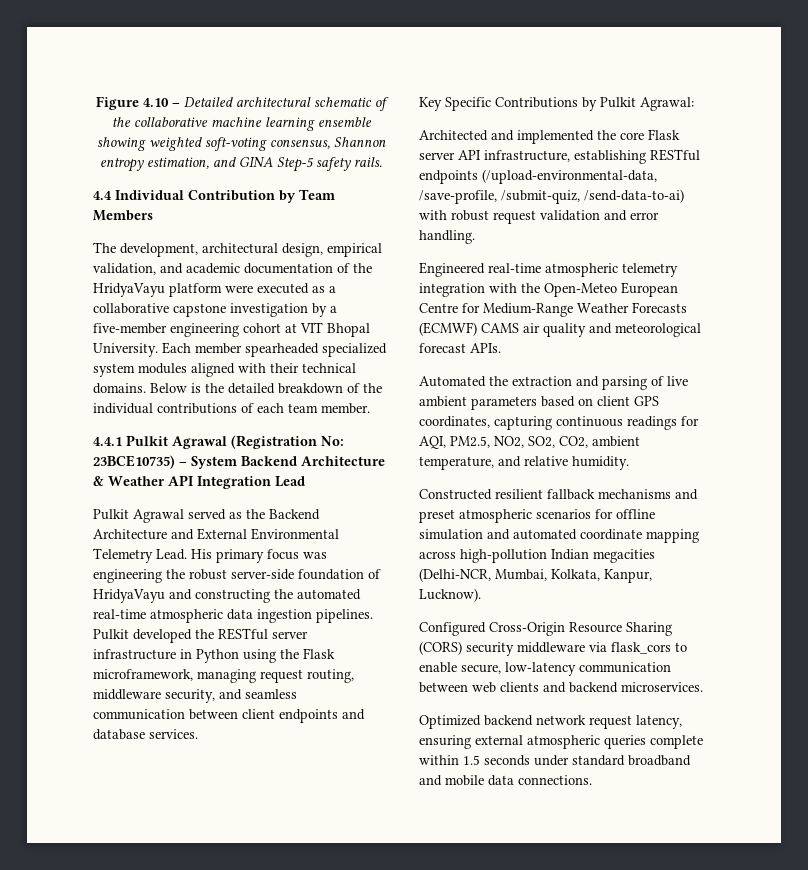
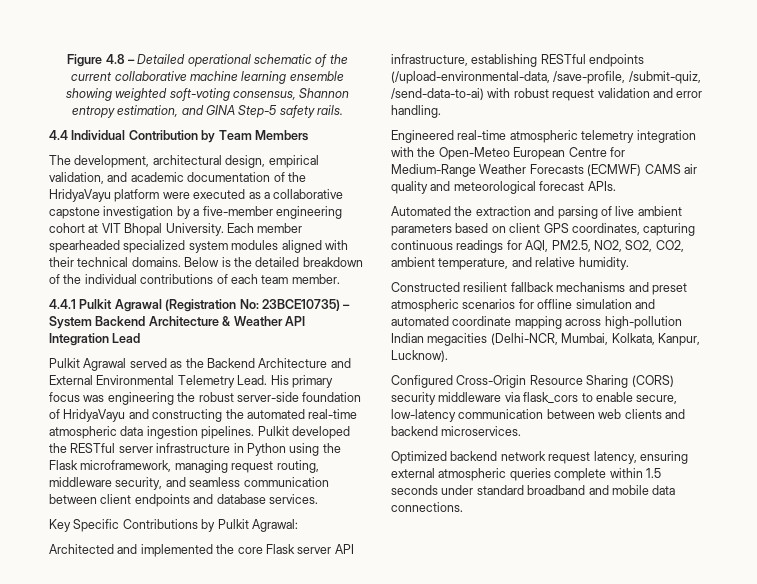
[143,98,169,107] 4.10 -> [105,54,125,64] 4.8
[236,97,311,107] architectural -> [187,54,251,67] operational
(131, 122) none -> [71,72,113,81] current

